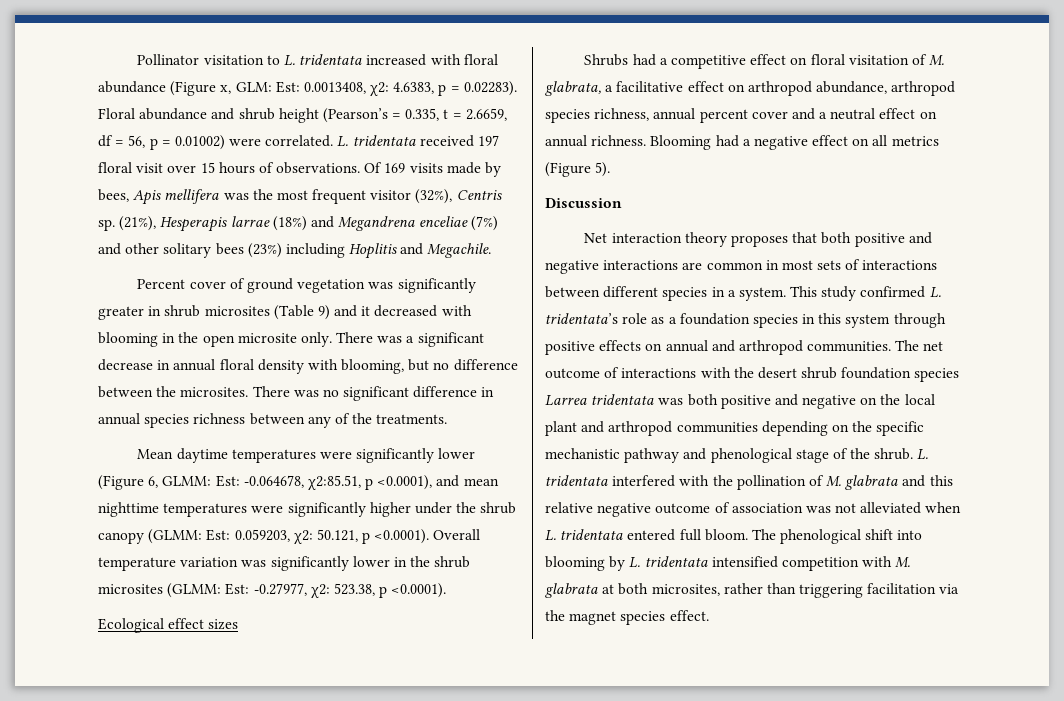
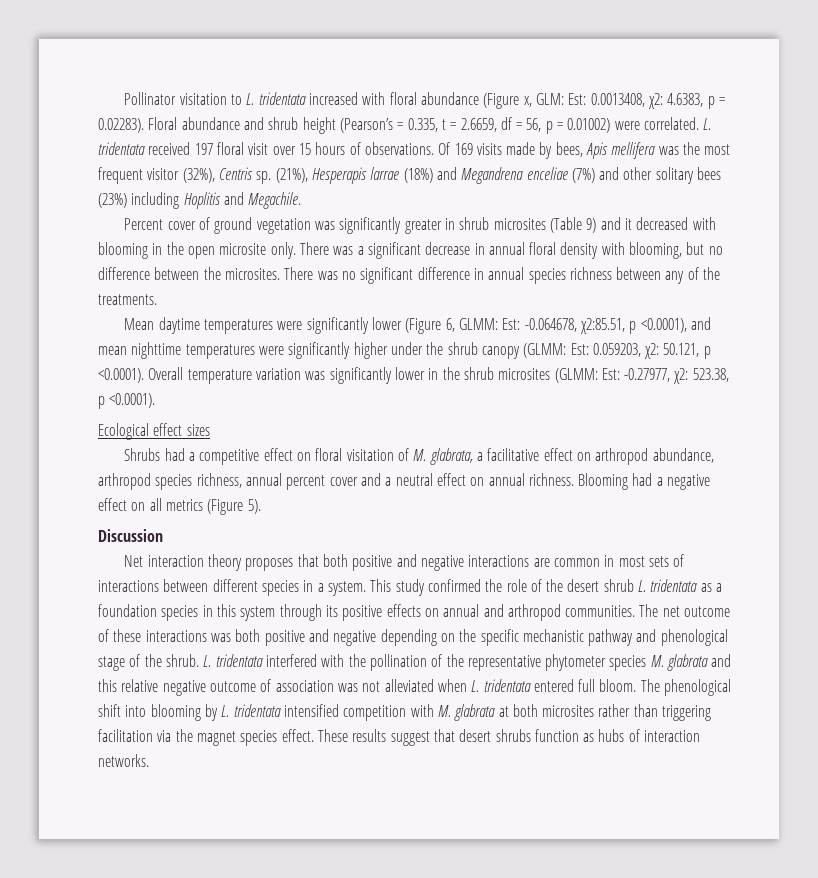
[929,287,941,298] [545,313,648,324] L. tridentata’s role -> [485,579,698,592] the role of the desert shrub L. tridentata
(946, 320) none -> [325,605,338,617] its
[621,367,960,382] [545,394,655,406] interactions with the desert shrub foundation species Larrea tridentata -> [113,629,207,642] these interactions
[860,394,935,405] [545,421,758,436] on the local plant and arthropod communities -> (377, 638) none
(824, 480) none -> [446,654,647,671] the representative phytometer species
[651,584,720,596] microsites, -> [542,705,595,717] microsites
(709, 615) none -> [317,729,701,746] [98,754,149,767] These results suggest that desert shrubs function as hubs of interaction networks.

